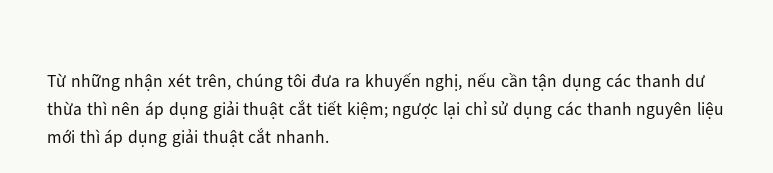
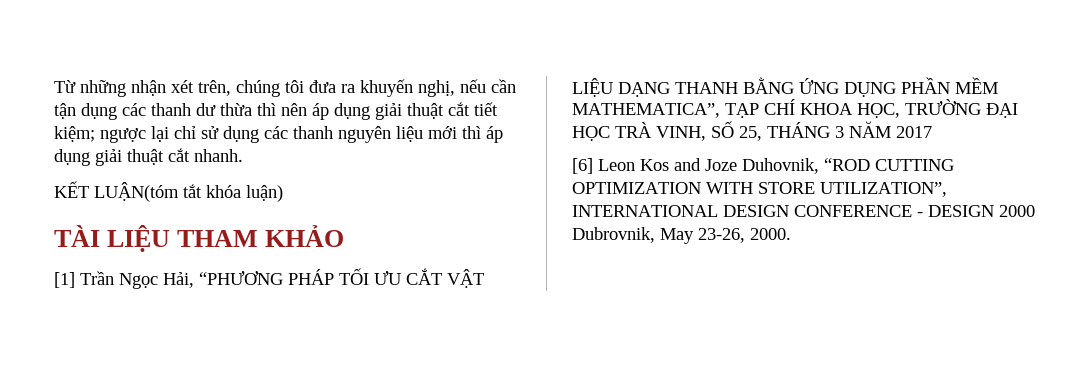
(330, 137) none -> [54,181,283,202] [54,225,345,252] [54,268,484,289] [572,77,998,97] [572,99,1018,118] [572,121,932,141] [572,158,954,174] [572,182,947,197] [572,205,1035,217] [572,227,791,244] // KẾT LUẬN(tóm tắt khóa luận) // TÀI LIỆU THAM KHẢO // [1] Trần Ngọc Hải, “PHƯƠNG PHÁP TỐI ƯU CẮT VẬT LIỆU DẠNG THANH BẰNG ỨNG DỤNG PHẦN MỀM MATHEMATICA”, TẠP CHÍ KHOA HỌC, TRƯỜNG ĐẠI HỌC TRÀ VINH, SỐ 25, THÁNG 3 NĂM 2017 // [6] Leon Kos and Joze Duhovnik, “ROD CUTTING OPTIMIZATION WITH STORE UTILIZATION”, INTERNATIONAL DESIGN CONFERENCE - DESIGN 2000 Dubrovnik, May 23-26, 2000.

